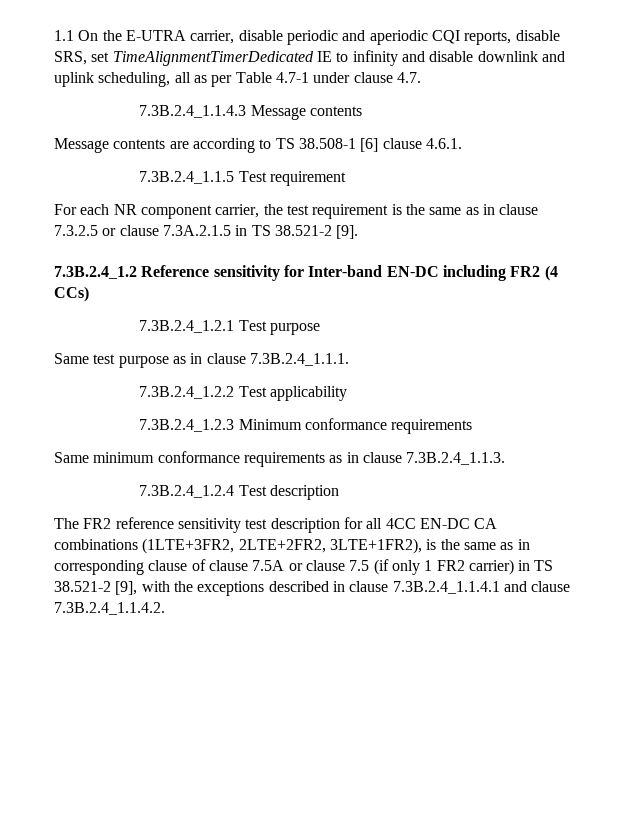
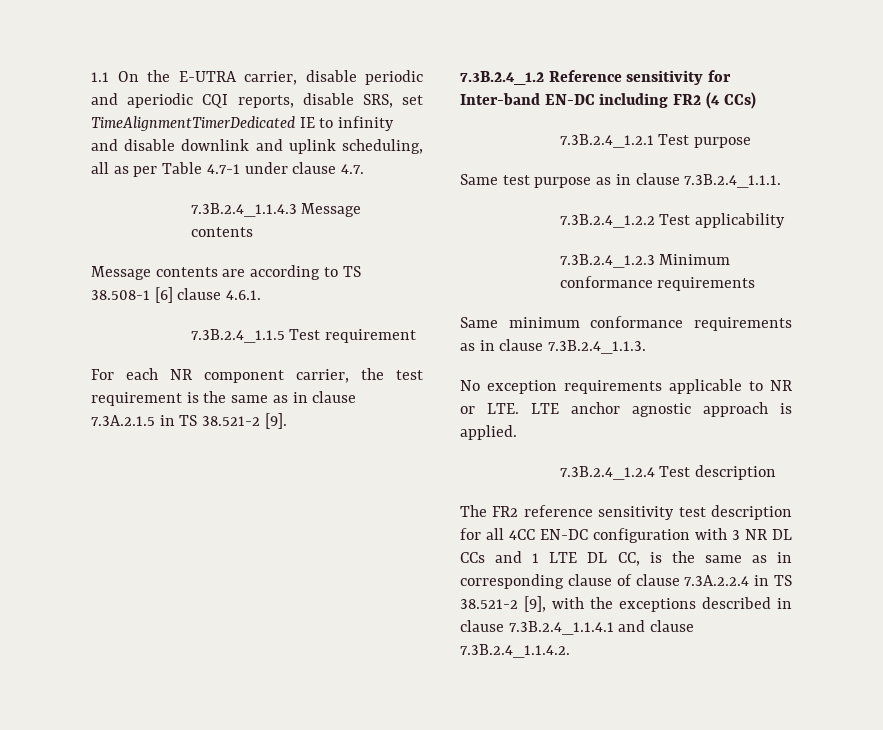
[54,225,159,236] 7.3.2.5 or clause -> (357, 397) none
(506, 458) none -> [460,379,792,394] [460,402,792,417] [460,425,517,440] // No exception requirements applicable to NR or LTE. LTE anchor agnostic approach is applied.
[474,518,498,529] [54,538,422,554] CA combinations (1LTE+3FR2, 2LTE+2FR2, 3LTE+1FR2), -> [593,528,792,543] [460,551,640,566] configuration with 3 NR DL CCs and 1 LTE DL CC,
[252,559,514,575] 7.5A or clause 7.5 (if only 1 FR2 carrier) -> [684,575,750,586] 7.3A.2.2.4

